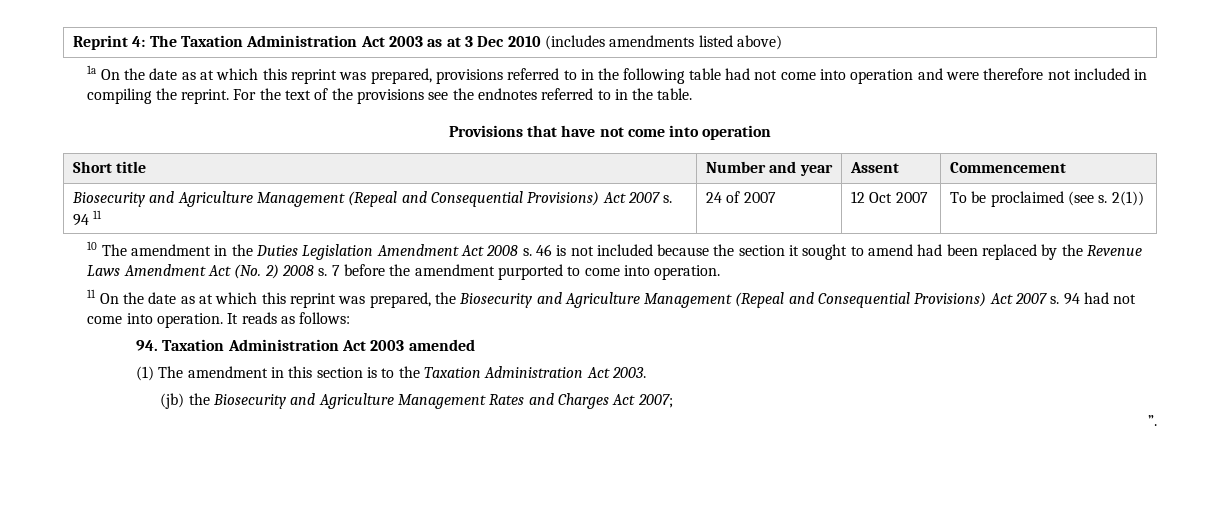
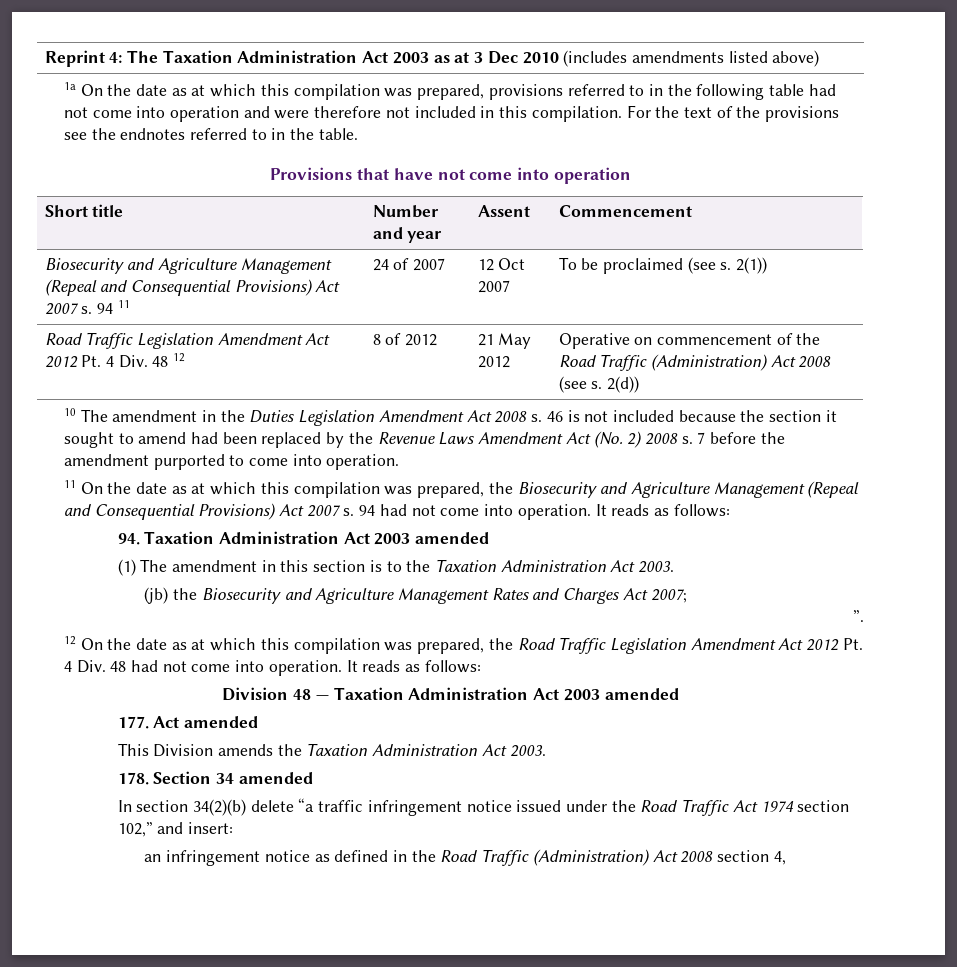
[290,69,337,84] reprint -> [293,84,380,100] compilation
[87,88,229,104] compiling the reprint. -> [499,106,622,122] this compilation.
(1144, 198) none -> [44,332,331,349] [44,353,186,368] [372,333,437,346] [477,333,532,349] [477,356,510,368] [558,333,821,349] [558,354,832,371] [558,376,639,393] // Road Traffic Legislation Amendment Act 2012 Pt. 4 Div. 48 12 | 8 of 2012 | 21 May 2012 | Operative on commencement of the Road Traffic (Administration) Act 2008 (see s. 2(d))
[289,293,336,308] reprint -> [293,482,380,498] compilation
(1157, 420) none -> [63,636,863,654] [63,660,481,676] [222,687,679,701] [117,716,258,729] [117,743,546,757] [117,771,313,785] [117,798,850,816] [117,822,233,837] [144,849,786,866] // 12 On the date as at which this compilation was prepared, the Road Traffic Legislation Amendment Act 2012 Pt. 4 Div. 48 had not come into operation. It reads as follows: // Division 48 — Taxation Administration Act 2003 amended // 177. Act amended // This Division amends the Taxation Administration Act 2003. // 178. Section 34 amended // In section 34(2)(b) delete “a traffic infringement notice issued under the Road Traffic Act 1974 section 102,” and insert: // an infringement notice as defined in the Road Traffic (Administration) Act 2008 section 4,

